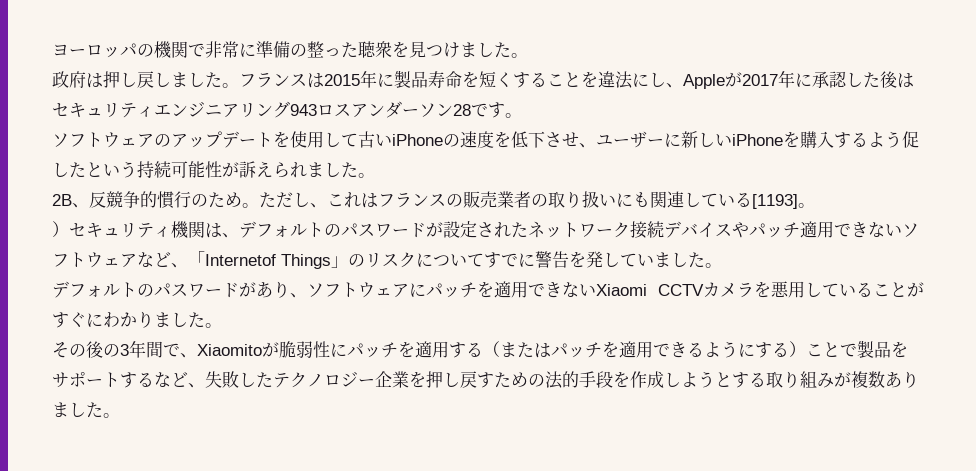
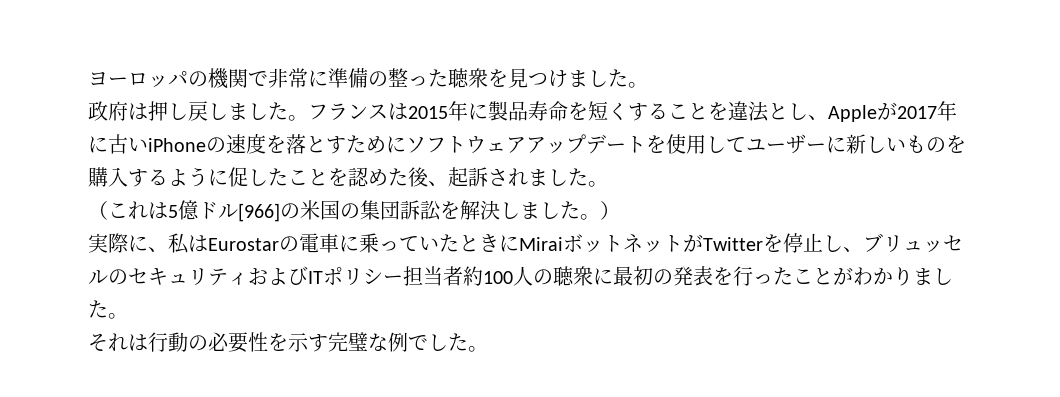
[632,73,649,87] に -> [768,103,788,120] と
[812,71,914,88] [52,101,522,118] [52,132,171,148] 承認した後はセキュリティエンジニアリング943ロスアンダーソン28です。 // ソフトウェアの -> [108,133,526,154] 古いiPhoneの速度を落とすためにソフトウェア
[358,131,596,148] 古いiPhoneの速度を低下させ、 -> (746, 144) none
[732,134,783,146] iPhone -> [906,135,946,153] もの
[902,131,919,148] [52,161,375,178] [52,191,815,209] [52,221,919,239] [52,251,722,269] [52,281,924,298] [52,311,222,328] [52,340,908,358] [52,371,919,389] [52,402,69,417] 促したという持続可能性が訴えられました。 // 2B、反競争的慣行のため。ただし、これはフランスの販売業者の取り扱いにも関連している[1193]。 // ）セキュリティ機関は、デフォルトのパスワードが設定されたネットワーク接続デバイスやパッチ適用できないソフトウェアなど、「Internetof Things」のリスクについてすでに警告を発していました。 // デフォルトのパスワードがあり、ソフトウェアにパッチを適用できないXiaomi CCTVカメラを悪用していることがすぐにわかりました。 // その後の3年間で、Xiaomitoが脆弱性にパッチを適用する（またはパッチを適用できるようにする）ことで製品をサポートするなど、失敗したテクノロジー企業を押し戻すための法的手段を作成しようとする取り組みが複数ありま -> [208,167,608,187] [88,200,620,222] [88,233,963,254] [88,266,953,286] [88,300,128,319] [88,332,428,353] に促したことを認めた後、起訴されました。 // （これは5億ドル[966]の米国の集団訴訟を解決しました。） // 実際に、私はEurostarの電車に乗っていたときにMiraiボットネットがTwitterを停止し、ブリュッセルのセキュリティおよびITポリシー担当者約100人の聴衆に最初の発表を行ったことがわかりました。 // それは行動の必要性を示す完璧な例で

